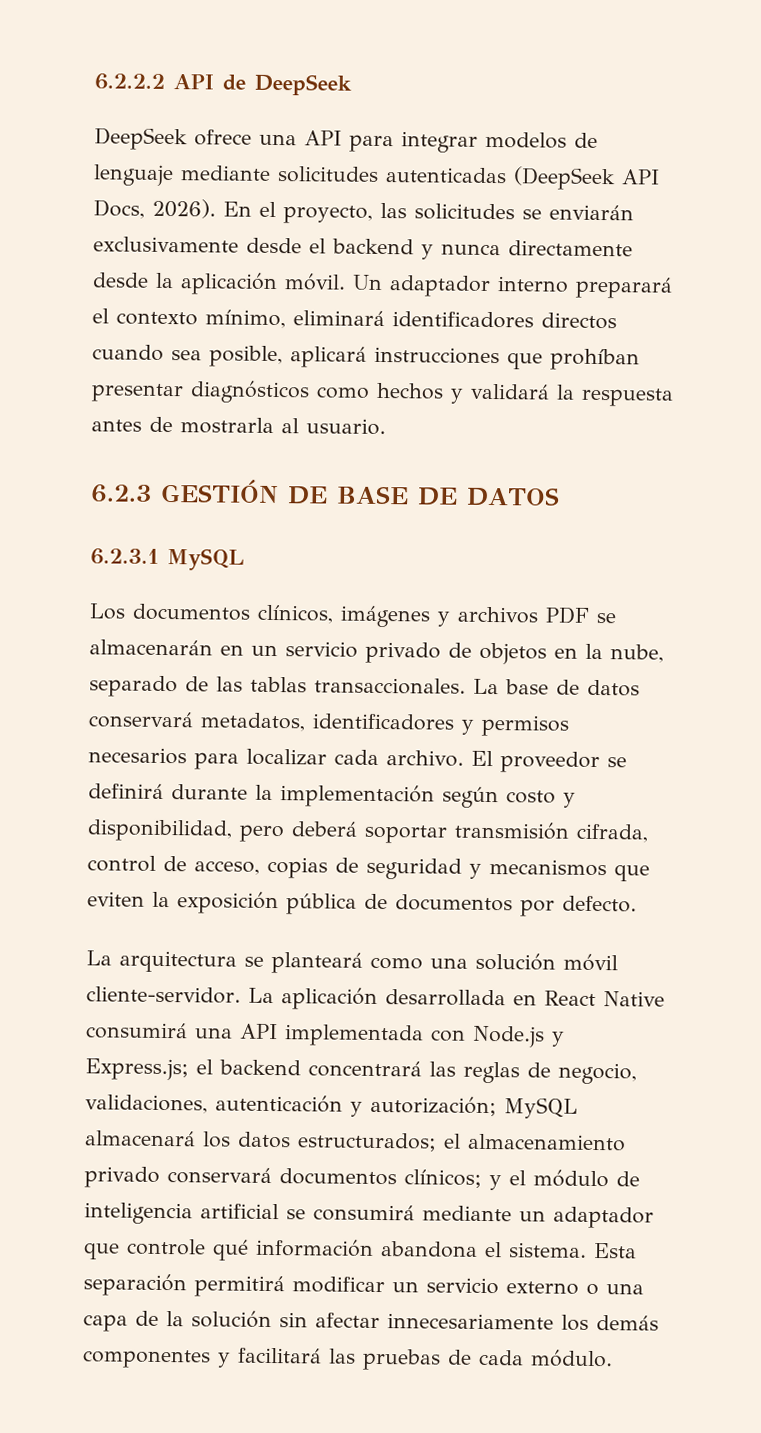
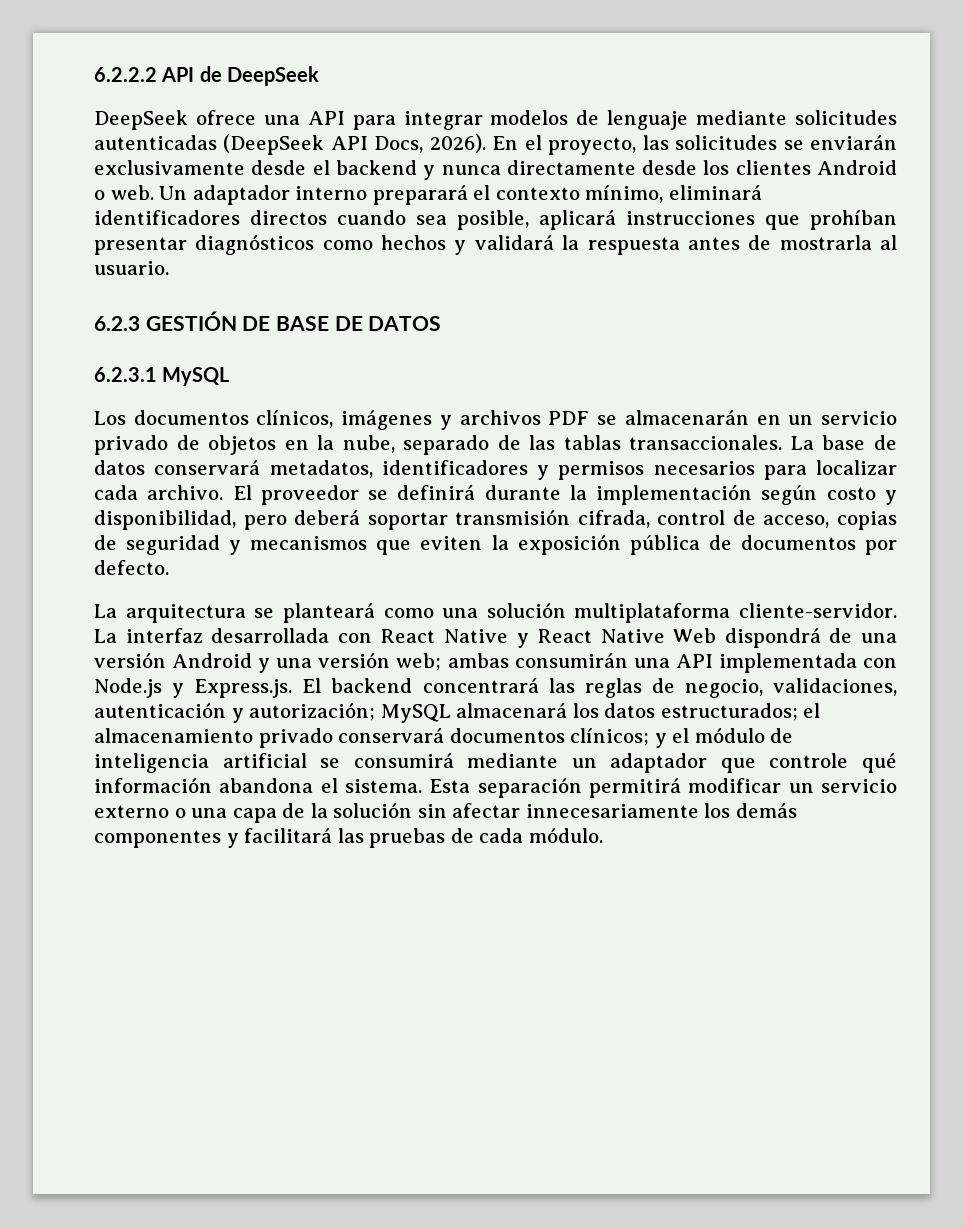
[155,272,346,296] la aplicación móvil. -> [703,160,897,175] [94,185,154,200] los clientes Android o web.
[563,953,618,972] móvil -> [574,603,731,623] multiplataforma
[280,987,665,1010] [86,1022,188,1040] aplicación desarrollada en React Native consumirá -> [125,628,897,648] [94,652,628,673] interfaz desarrollada con React Native y React Native Web dispondrá de una versión Android y una versión web; ambas consumirán
[85,1058,213,1081] Express.js; el -> [194,678,322,698] Express.js. El

